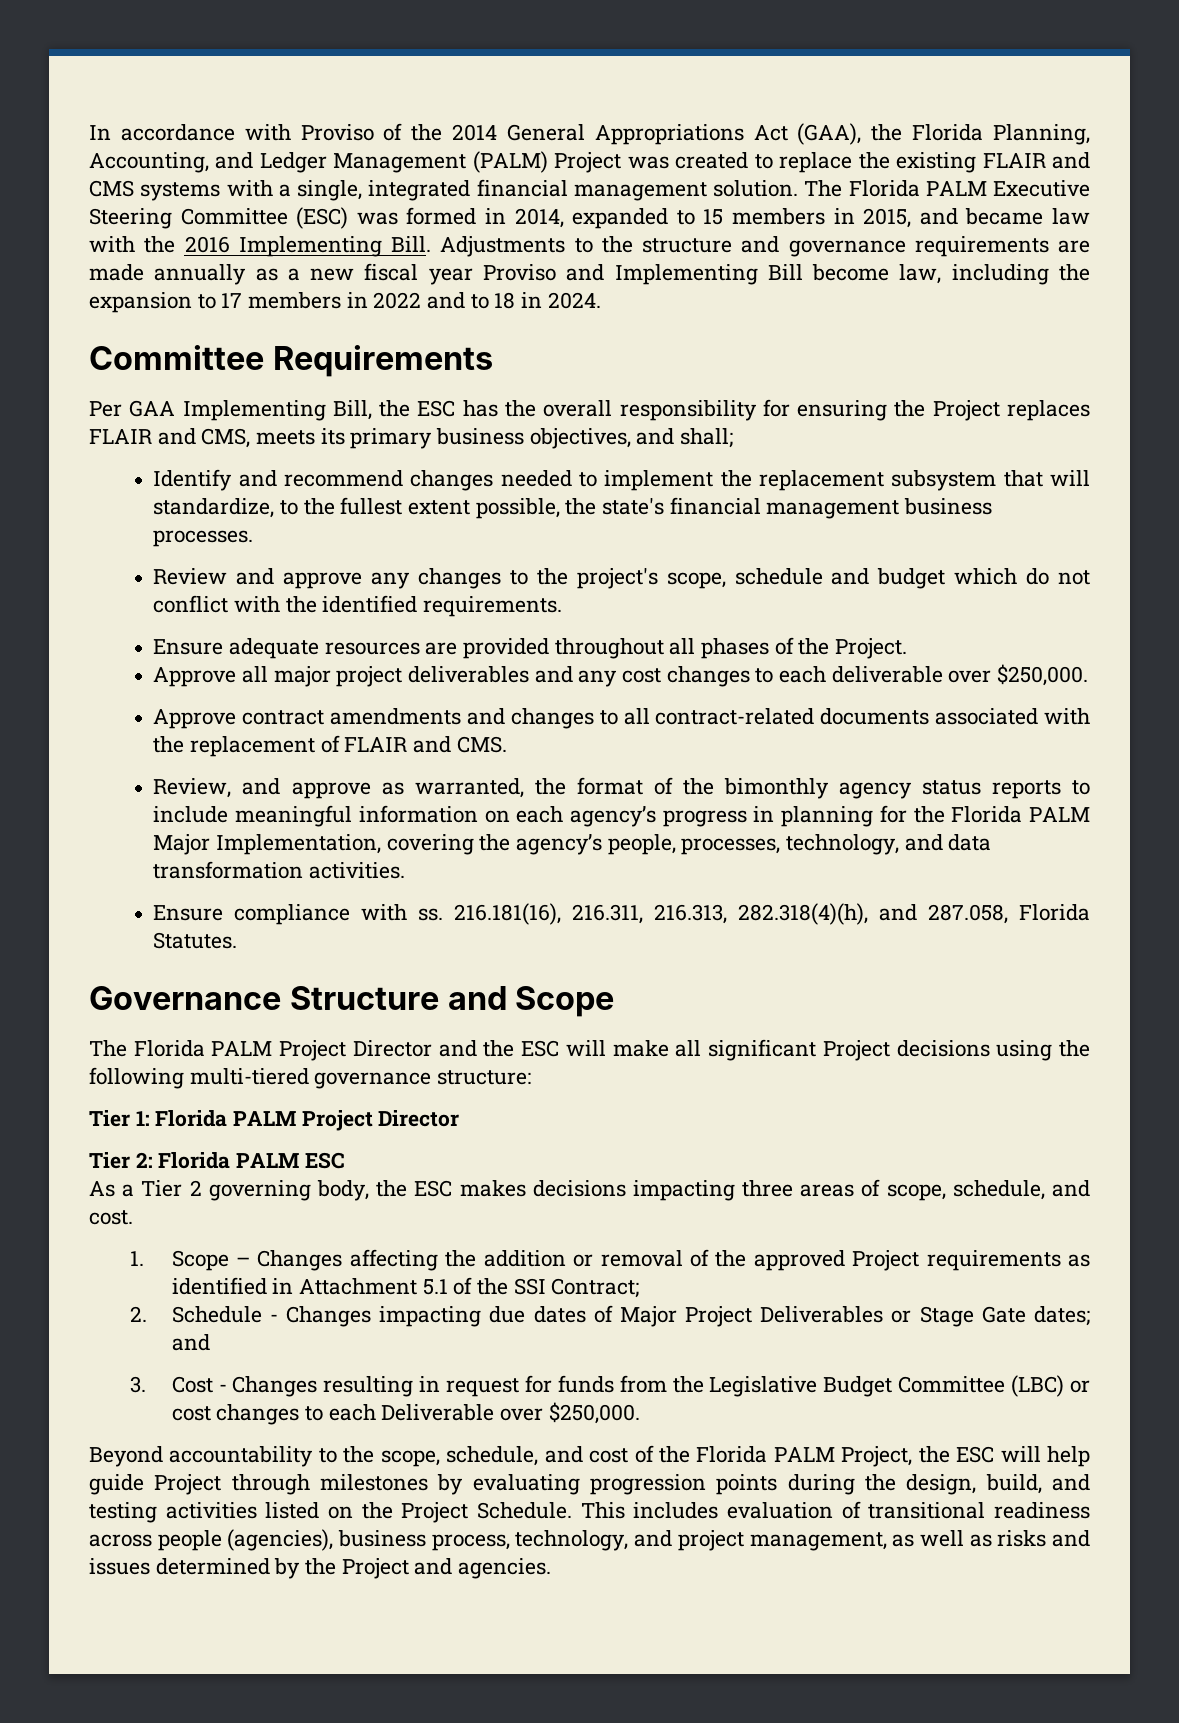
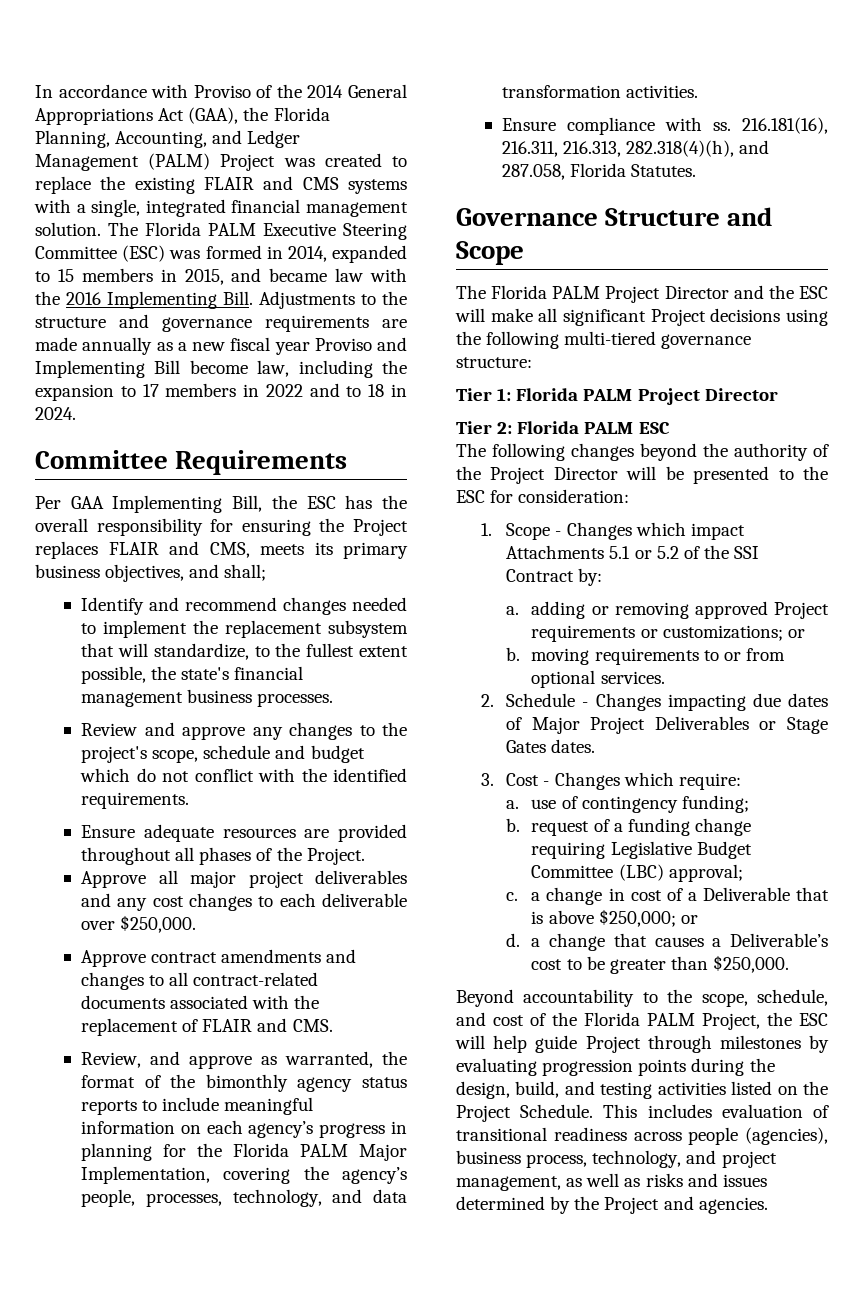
[89,1179,1090,1201] [89,1210,133,1225] [130,1249,1090,1271] [171,1277,640,1298] As a Tier 2 governing body, the ESC makes decisions impacting three areas of scope, schedule, and cost. // 1. Scope – Changes affecting the addition or removal of the approved Project requirements as identified in Attachment 5.1 of the SSI Contract; -> [456,443,829,461] [456,466,828,484] [456,489,630,503] [481,522,745,540] [506,545,760,559] [506,568,603,586] [506,601,829,619] [531,625,805,642] [506,647,785,665] [531,670,665,688] The following changes beyond the authority of the Project Director will be presented to the ESC for consideration: // 1. Scope - Changes which impact Attachments 5.1 or 5.2 of the SSI Contract by: // a. adding or removing approved Project requirements or customizations; or // b. moving requirements to or from optional services.
[981,1306,1090,1326] [171,1334,210,1351] Gate dates; and -> [506,739,596,753] Gates dates.
[323,1375,1090,1397] [171,1404,544,1425] resulting in request for funds from the Legislative Budget Committee (LBC) or cost changes to each Deliverable over -> [623,772,741,790] [506,795,749,813] [506,818,751,836] [531,841,752,859] [531,864,743,882] [506,887,829,905] [531,909,698,927] [506,933,828,951] [531,956,708,974] which require: // a. use of contingency funding; // b. request of a funding change requiring Legislative Budget Committee (LBC) approval; // c. a change in cost of a Deliverable that is above $250,000; or // d. a change that causes a Deliverable’s cost to be greater than

